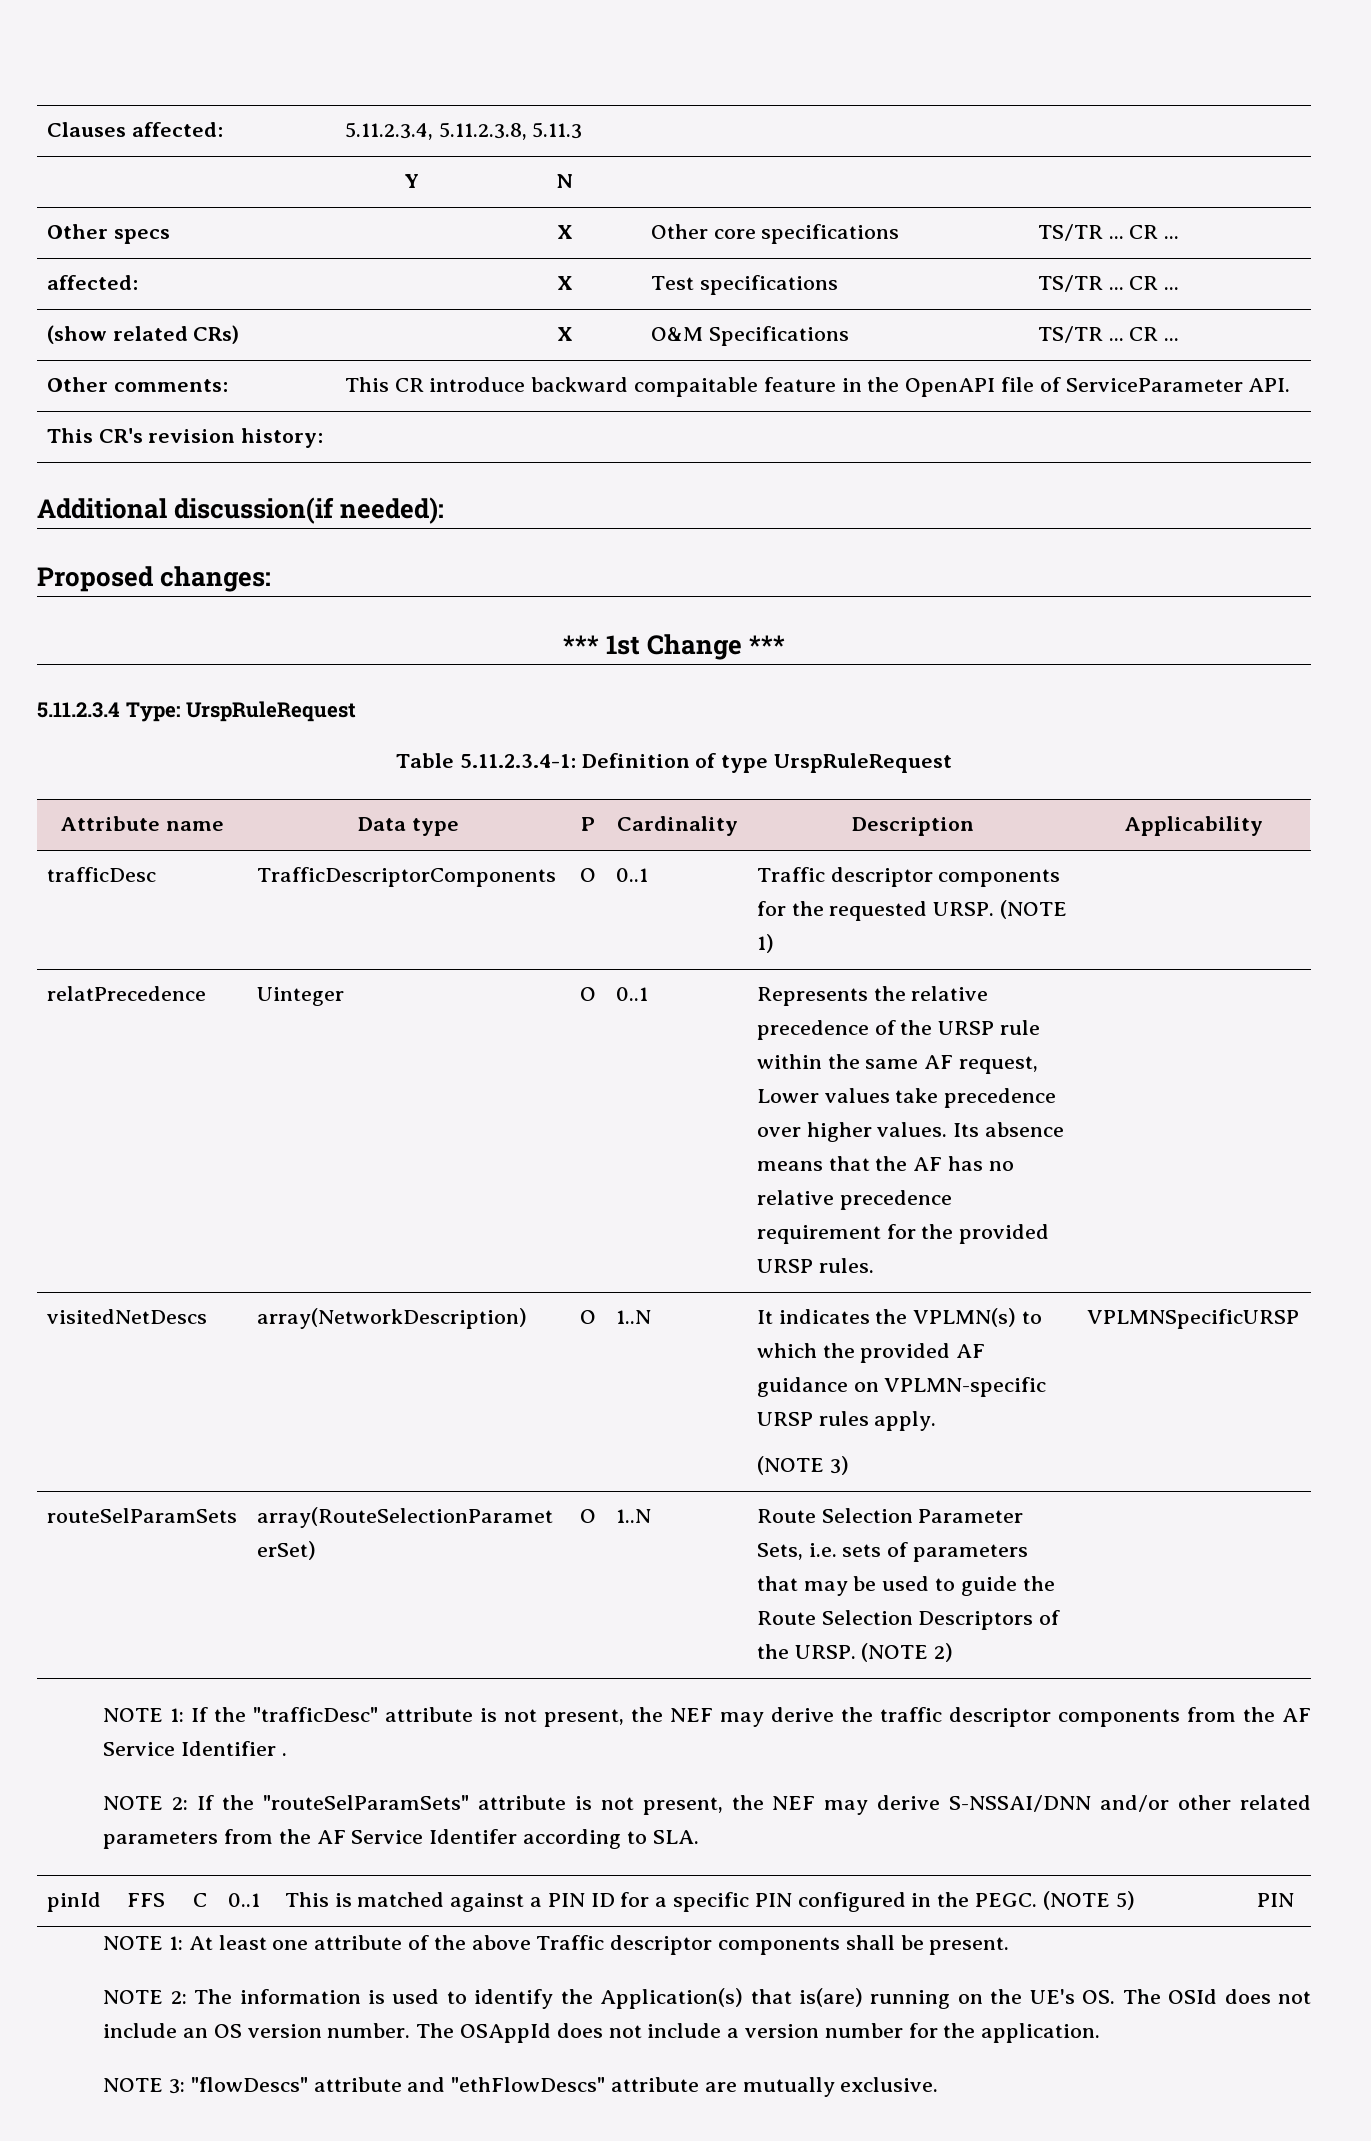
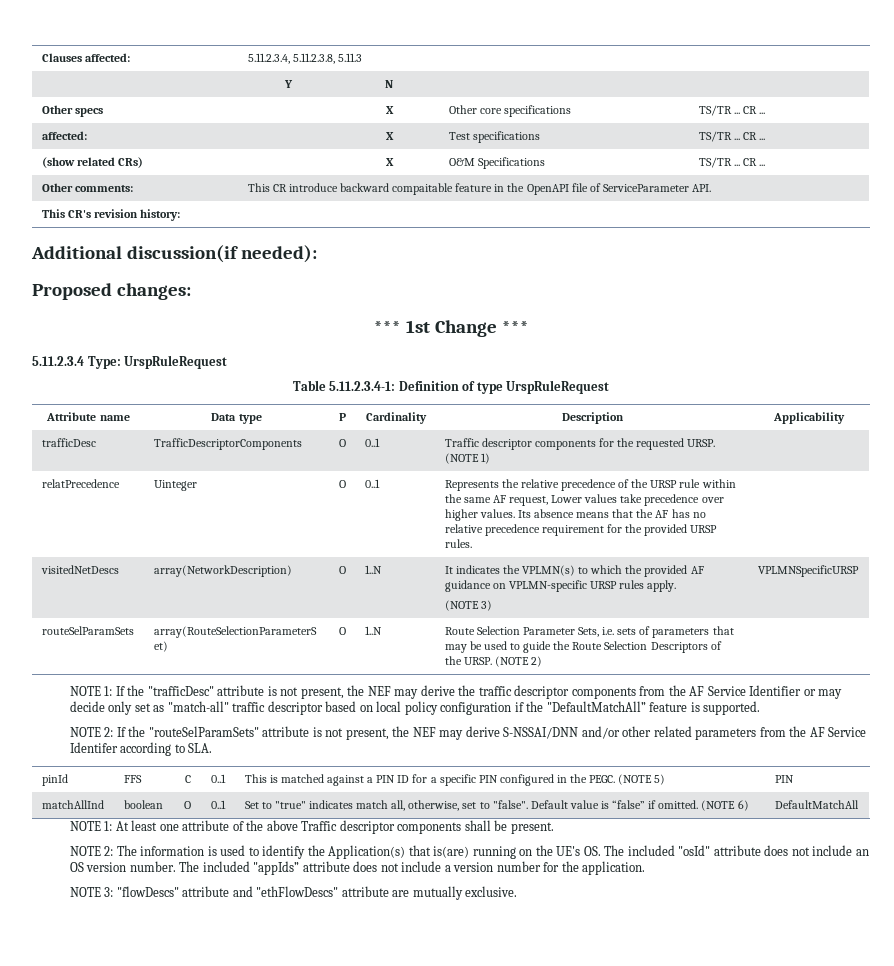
[281,1753,287,1756] . -> [803,689,843,699] [69,701,761,715] or may decide only set as "match-all" traffic descriptor based on local policy configuration if the "DefaultMatchAll” feature is supported.
(1294, 1900) none -> [41,800,104,809] [123,800,163,809] [184,801,191,809] [210,800,226,809] [244,800,749,811] [774,800,859,809] // matchAllInd | boolean | O | 0..1 | Set to "true" indicates match all, otherwise, set to "false". Default value is “false” if omitted. (NOTE 6) | DefaultMatchAll
[1168,1989,1218,2004] OSId -> [627,845,761,856] included "osId" attribute
[460,2023,552,2043] OSAppId -> [202,861,350,875] included "appIds” attribute

